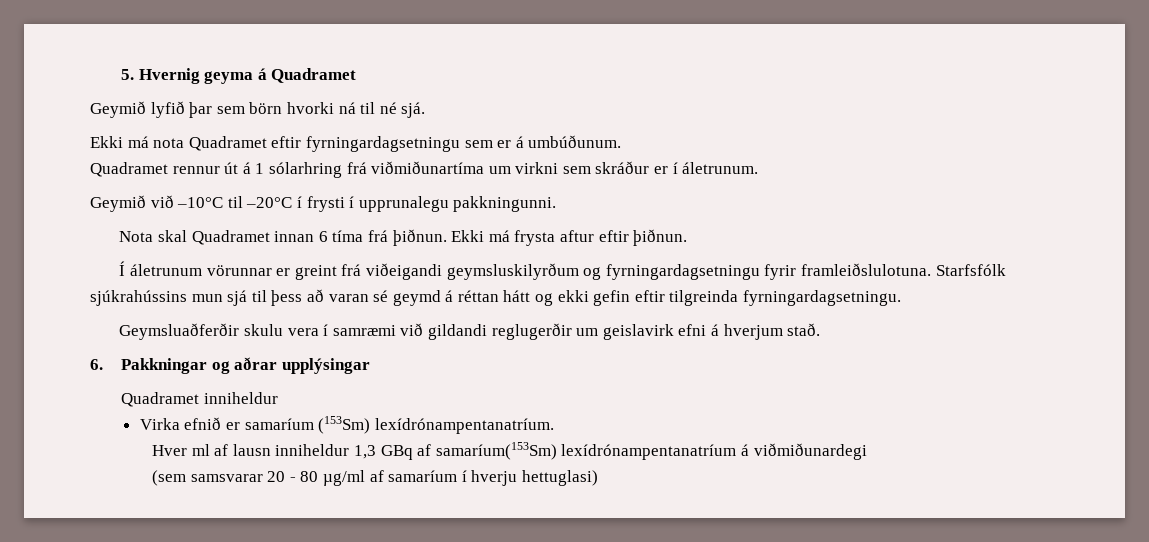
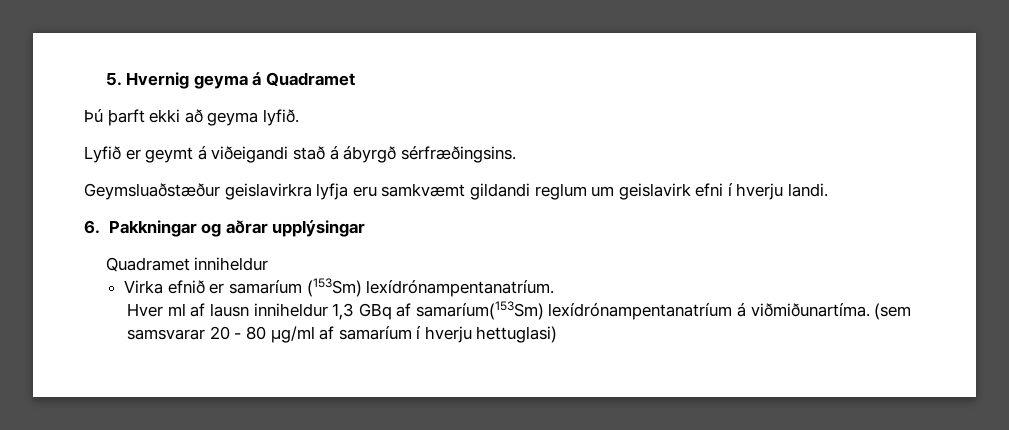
[90,101,426,118] [90,135,622,152] [90,161,759,178] [90,195,557,212] [119,229,688,246] [119,261,1006,280] [90,289,902,306] [119,323,821,340] Geymið lyfið þar sem börn hvorki ná til né sjá. // Ekki má nota Quadramet eftir fyrningardagsetningu sem er á umbúðunum. // Quadramet rennur út á 1 sólarhring frá viðmiðunartíma um virkni sem skráður er í áletrunum. // Geymið við –10°C til –20°C í frysti í upprunalegu pakkningunni. // Nota skal Quadramet innan 6 tíma frá þiðnun. Ekki má frysta aftur eftir þiðnun. // Í áletrunum vörunnar er greint frá viðeigandi geymsluskilyrðum og fyrningardagsetningu fyrir framleiðslulotuna. Starfsfólk sjúkrahússins mun sjá til þess að varan sé geymd á réttan hátt og ekki gefin eftir tilgreinda fyrningardagsetningu. // Geymsluaðferðir skulu vera í samræmi við gildandi reglugerðir um geislavirk efni á hverjum stað. -> [84,109,299,126] [84,146,516,163] [84,183,829,200] Þú þarft ekki að geyma lyfið. // Lyfið er geymt á viðeigandi stað á ábyrgð sérfræðingsins. // Geymsluaðstæður geislavirkra lyfja eru samkvæmt gildandi reglum um geislavirk efni í hverju landi.
[753,443,867,460] viðmiðunardegi // -> [750,303,870,317] viðmiðunartíma.

